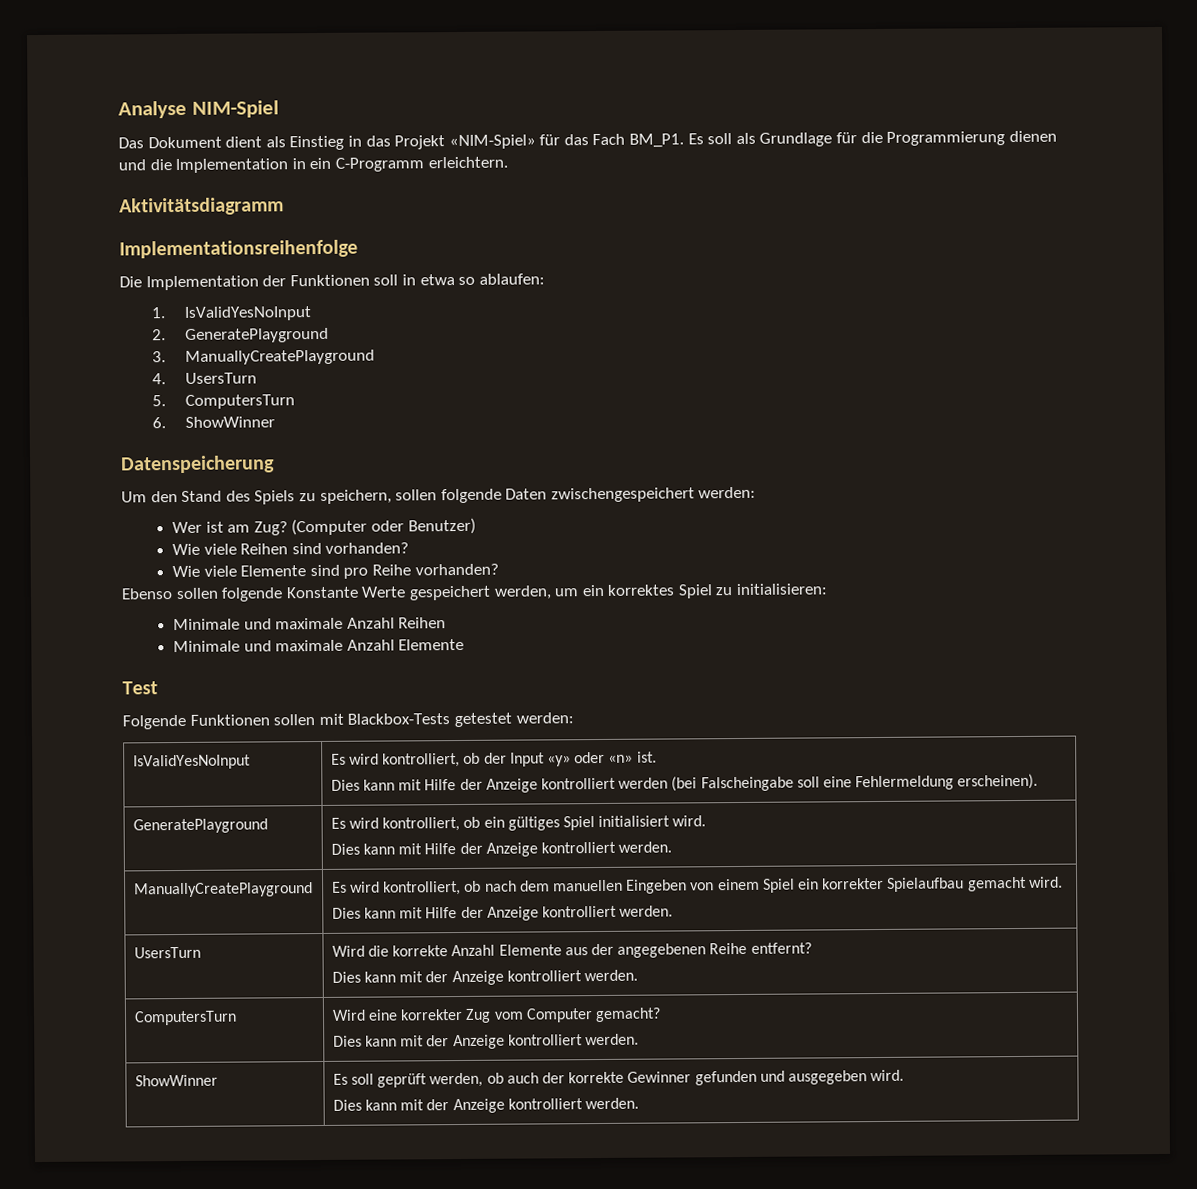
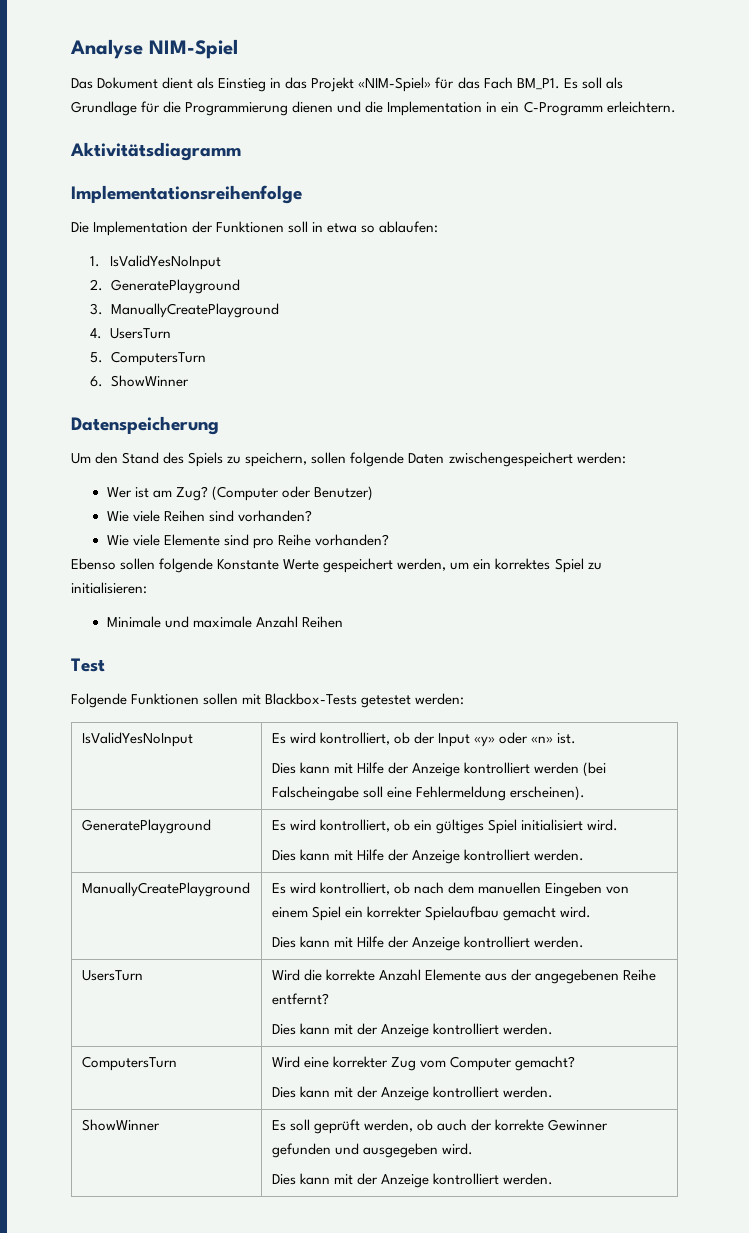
[172,638,465,653] // Minimale und maximale Anzahl Elemente -> (344, 622) none

